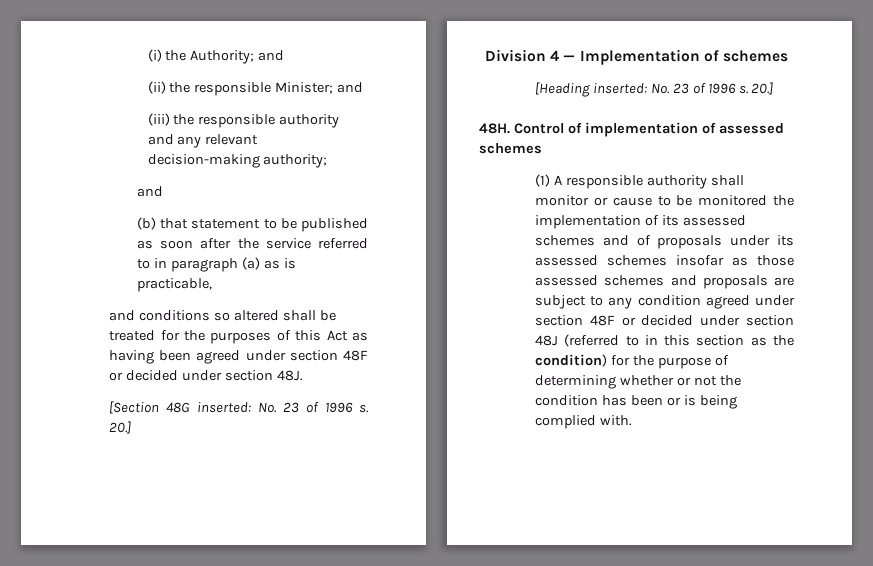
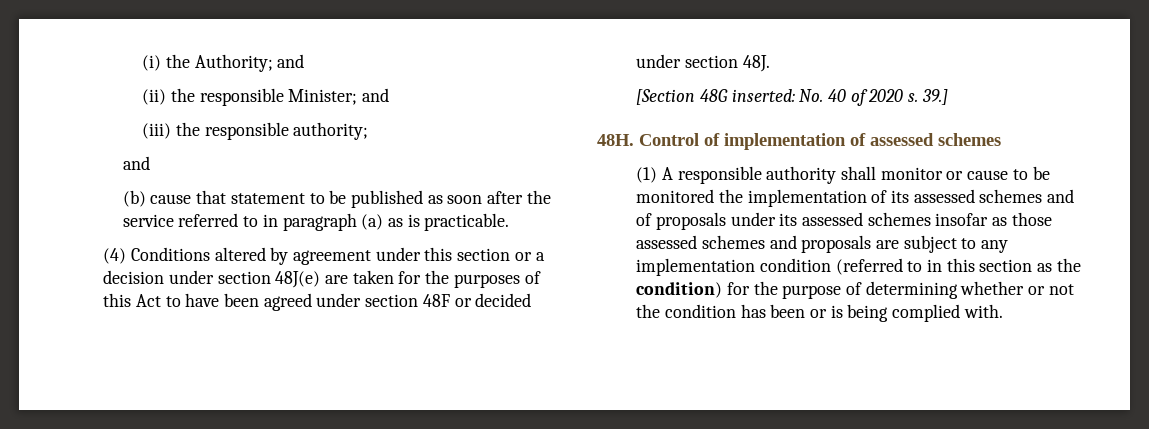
[279,114,340,128] [147,134,259,148] [147,154,260,168] authority and any relevant decision-making -> (289, 131) none
(157, 223) none -> [150,194,192,204] cause
[137,278,213,292] [109,310,336,321] [109,330,156,341] practicable, // and conditions so altered shall be treated -> [424,213,510,231] [103,247,545,265] [103,270,394,288] practicable. // (4) Conditions altered by agreement under this section or a decision under section 48J(e) are taken
[352,332,368,341] [109,350,155,364] as having -> [165,293,220,307] to have
[283,402,369,413] [109,421,132,434] [485,49,788,65] [535,82,774,97] 23 of 1996 s. 20.] // Division 4 — Implementation of schemes // [Heading inserted: No. 23 of 1996 s. 20.] -> [827,89,948,106] 40 of 2020 s. 39.]
[637,295,795,309] [535,315,794,326] [535,335,559,346] condition agreed under section 48F or decided under section 48J -> [636,258,831,276] implementation condition

